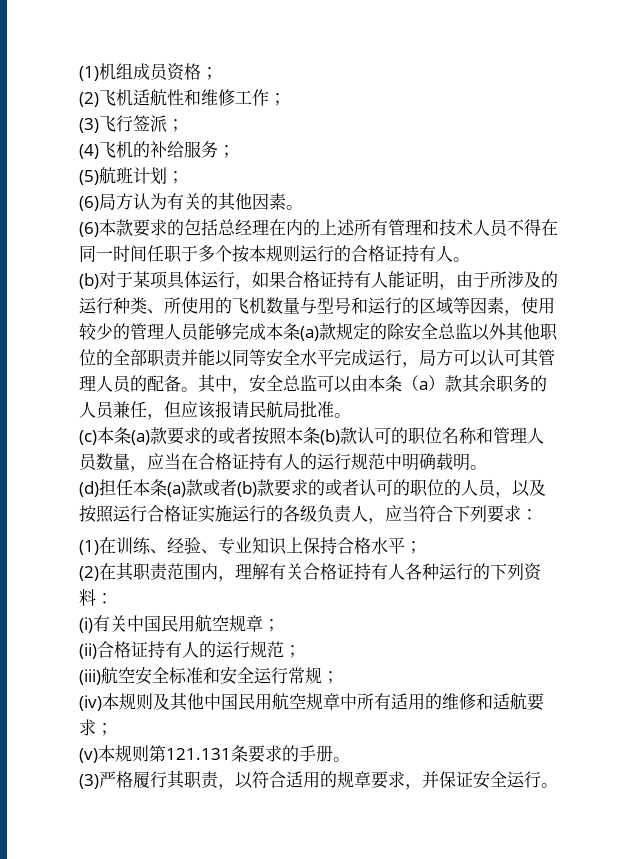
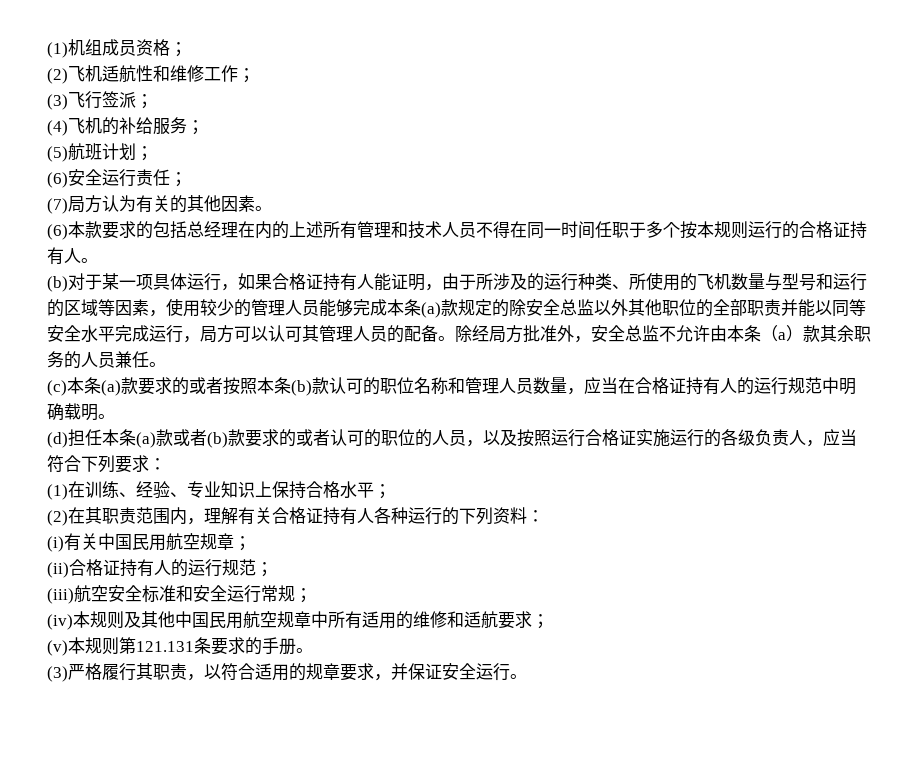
(99, 203) none -> [68,169,187,187] [47,198,68,214] 安全运行责任； // (7)
(150, 279) none -> [119,280,136,288] 一
[198,374,232,393] 其中 -> [455,325,574,343] 除经局方批准外
[317,375,352,393] 可以 -> [659,325,710,342] 不允许
[147,401,334,420] ，但应该报请民航局批准 -> (149, 359) none

